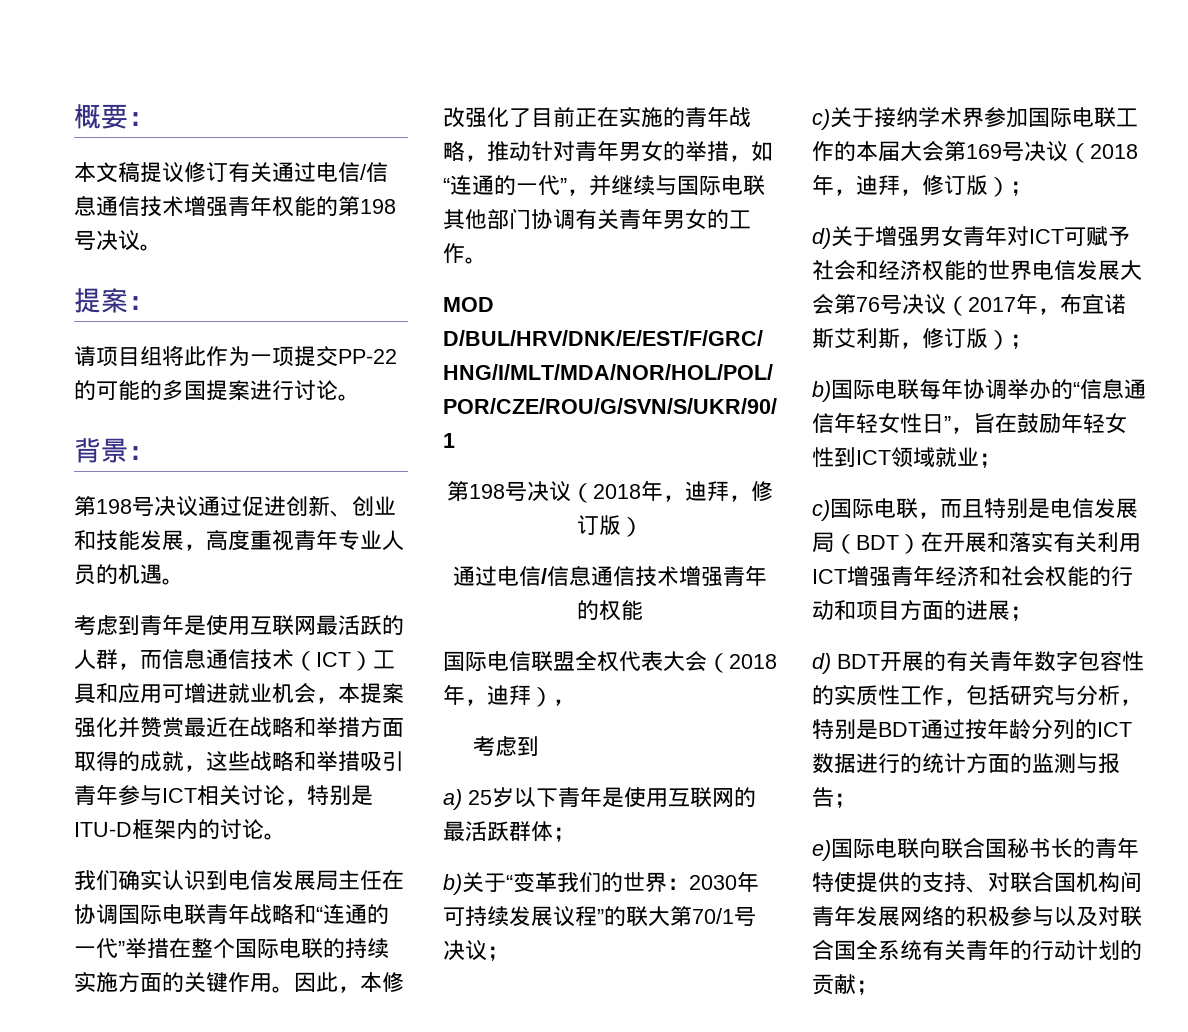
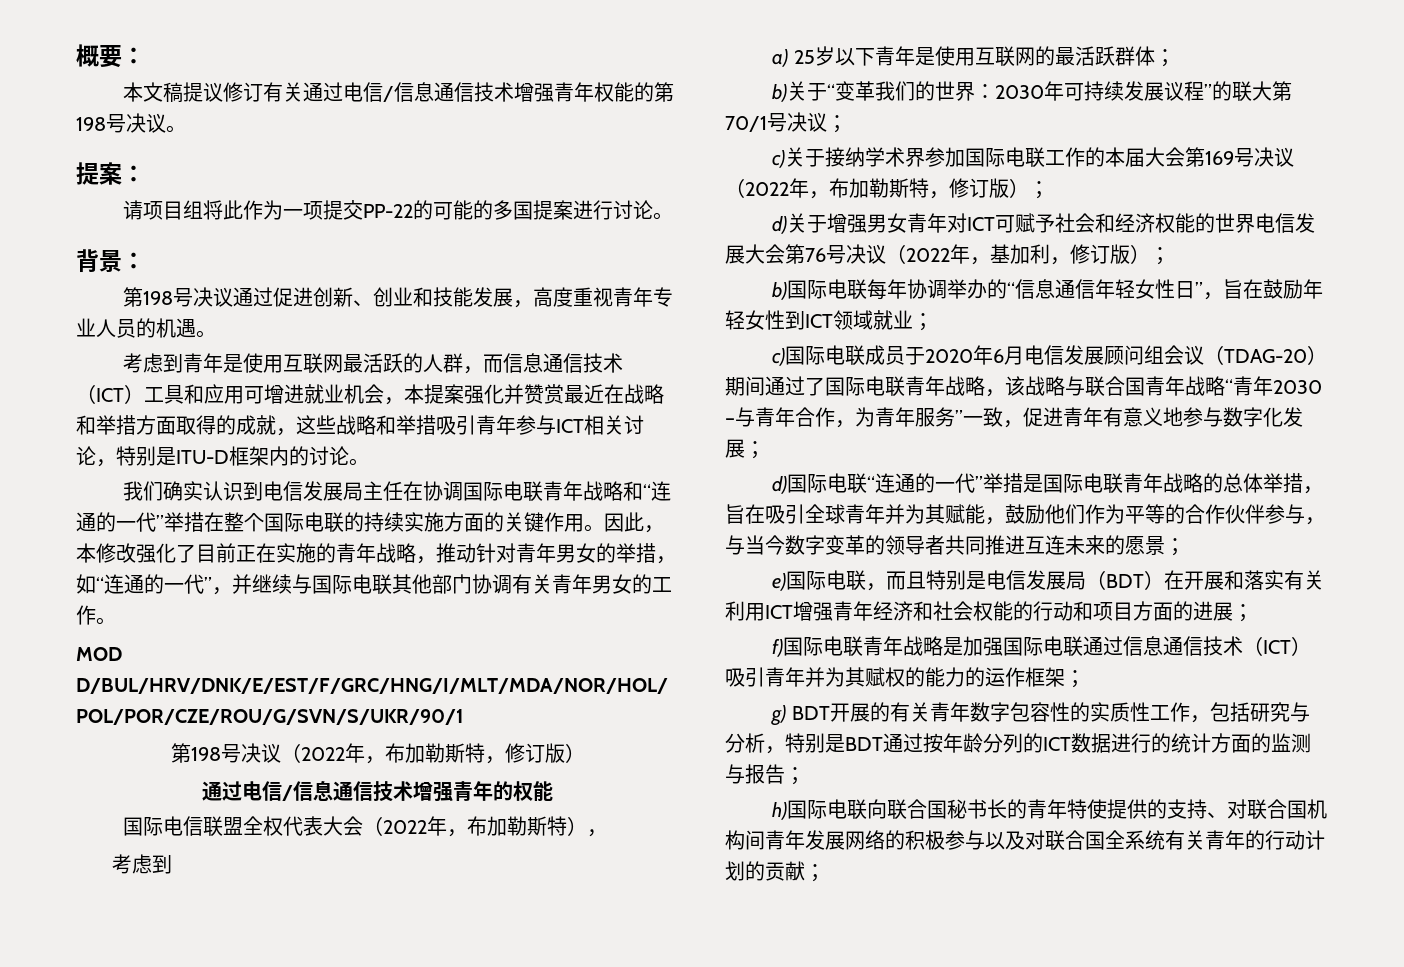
[593,480,729,502] 2018年，迪拜 -> [300,743,485,764] 2022年，布加勒斯特
[729,654,777,669] [443,684,531,706] 2018年，迪拜 -> [383,816,568,837] 2022年，布加勒斯特
[1090,144,1138,159] [812,174,900,196] 2018年，迪拜 -> [745,178,929,199] 2022年，布加勒斯特
[968,293,1126,315] [812,328,900,349] 2017年，布宜诺斯艾利斯 -> [906,244,1050,265] 2022年，基加利
(918, 508) none -> [865,345,1328,365] [725,376,1322,397] [725,407,1303,428] [725,439,765,459] [772,473,1324,494] [725,504,1325,525] [725,535,1185,556] [772,570,867,591] 成员于2020年6月电信发展顾问组会议（TDAG-20）期间通过了国际电联青年战略，该战略与联合国青年战略“青年2030 –与青年合作，为青年服务”一致，促进青年有意义地参与数字化发展； // d)国际电联“连通的一代”举措是国际电联青年战略的总体举措，旨在吸引全球青年并为其赋能，鼓励他们作为平等的合作伙伴参与，与当今数字变革的领导者共同推进互连未来的愿景； // e)国际电联
[812,653,831,674] d) -> [772,636,1312,657] [725,667,1085,688] [771,705,787,726] f)国际电联青年战略是加强国际电联通过信息通信技术（ICT）吸引青年并为其赋权的能力的运作框架； // g)
[812,840,831,861] e) -> [772,802,788,820] h)

